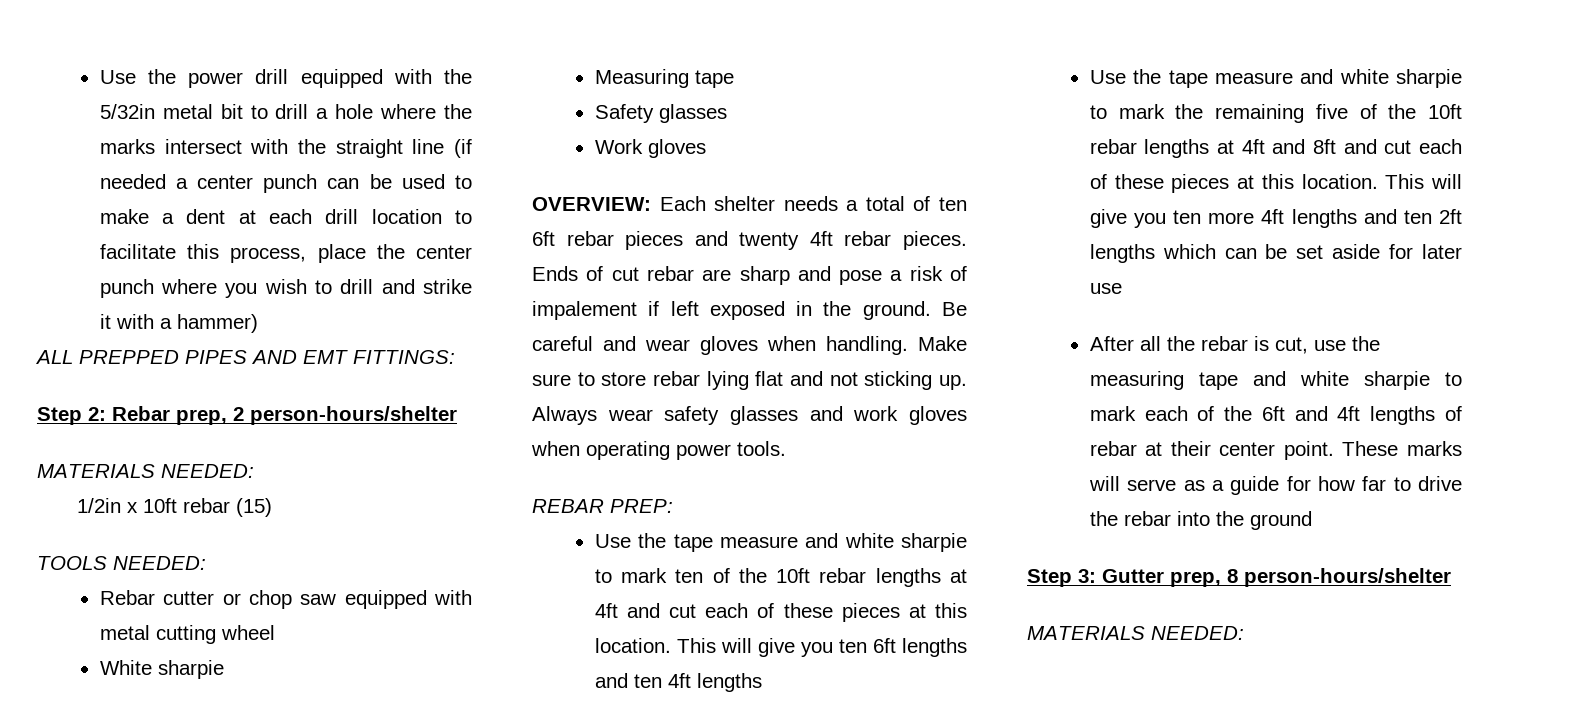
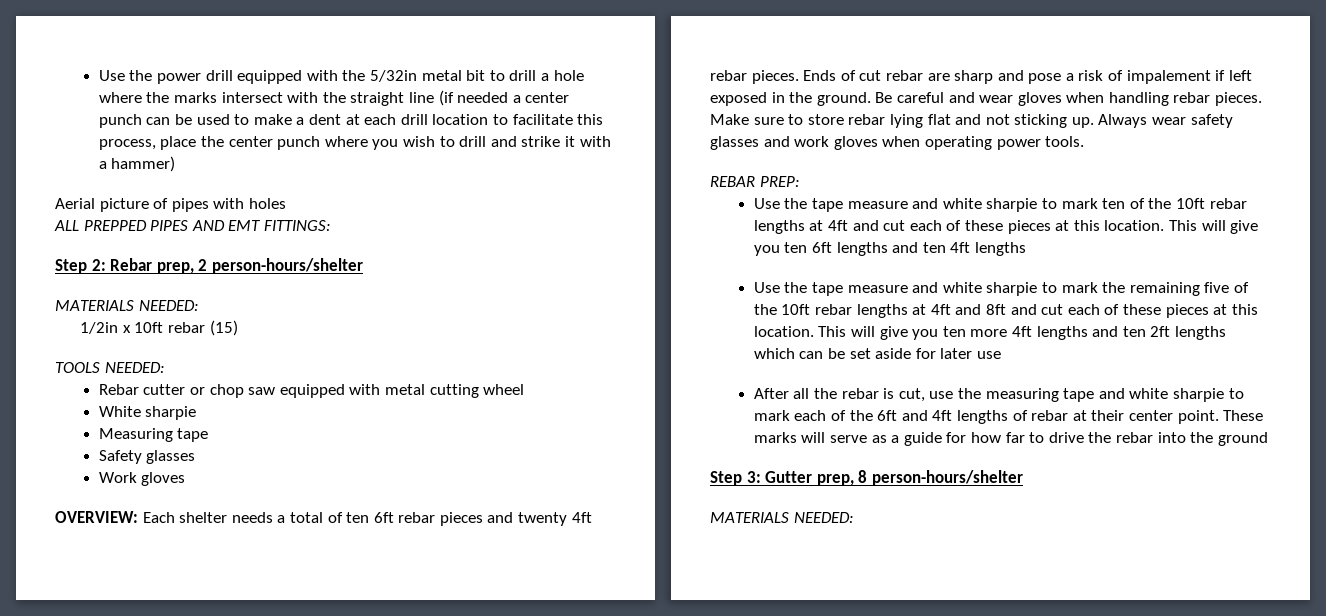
(258, 323) none -> [55,198,286,212] // Aerial picture of pipes with holes
[826,336,908,355] handling. -> [1108,92,1263,106] handling rebar pieces.

